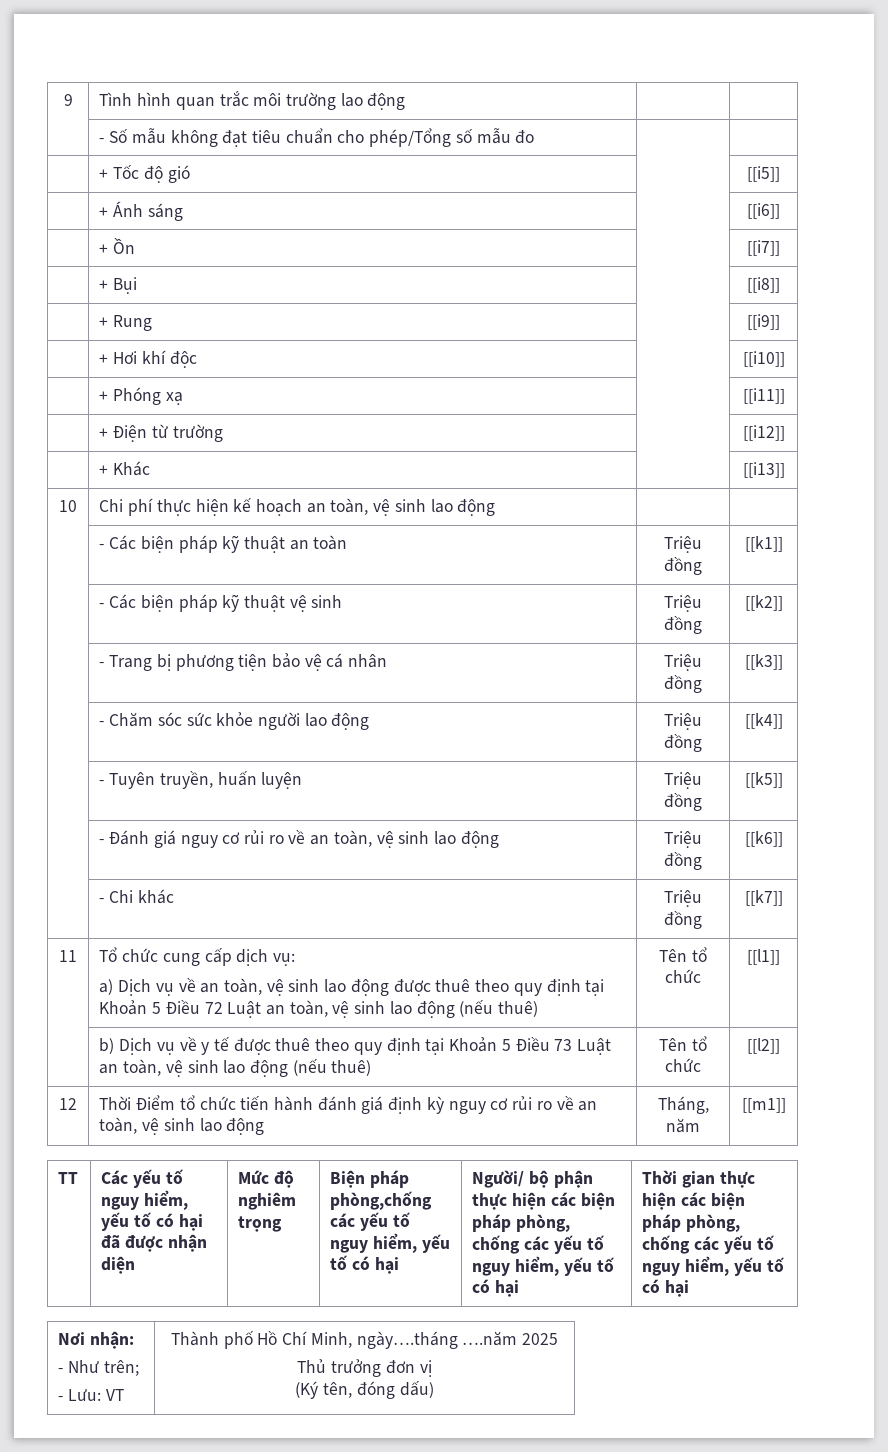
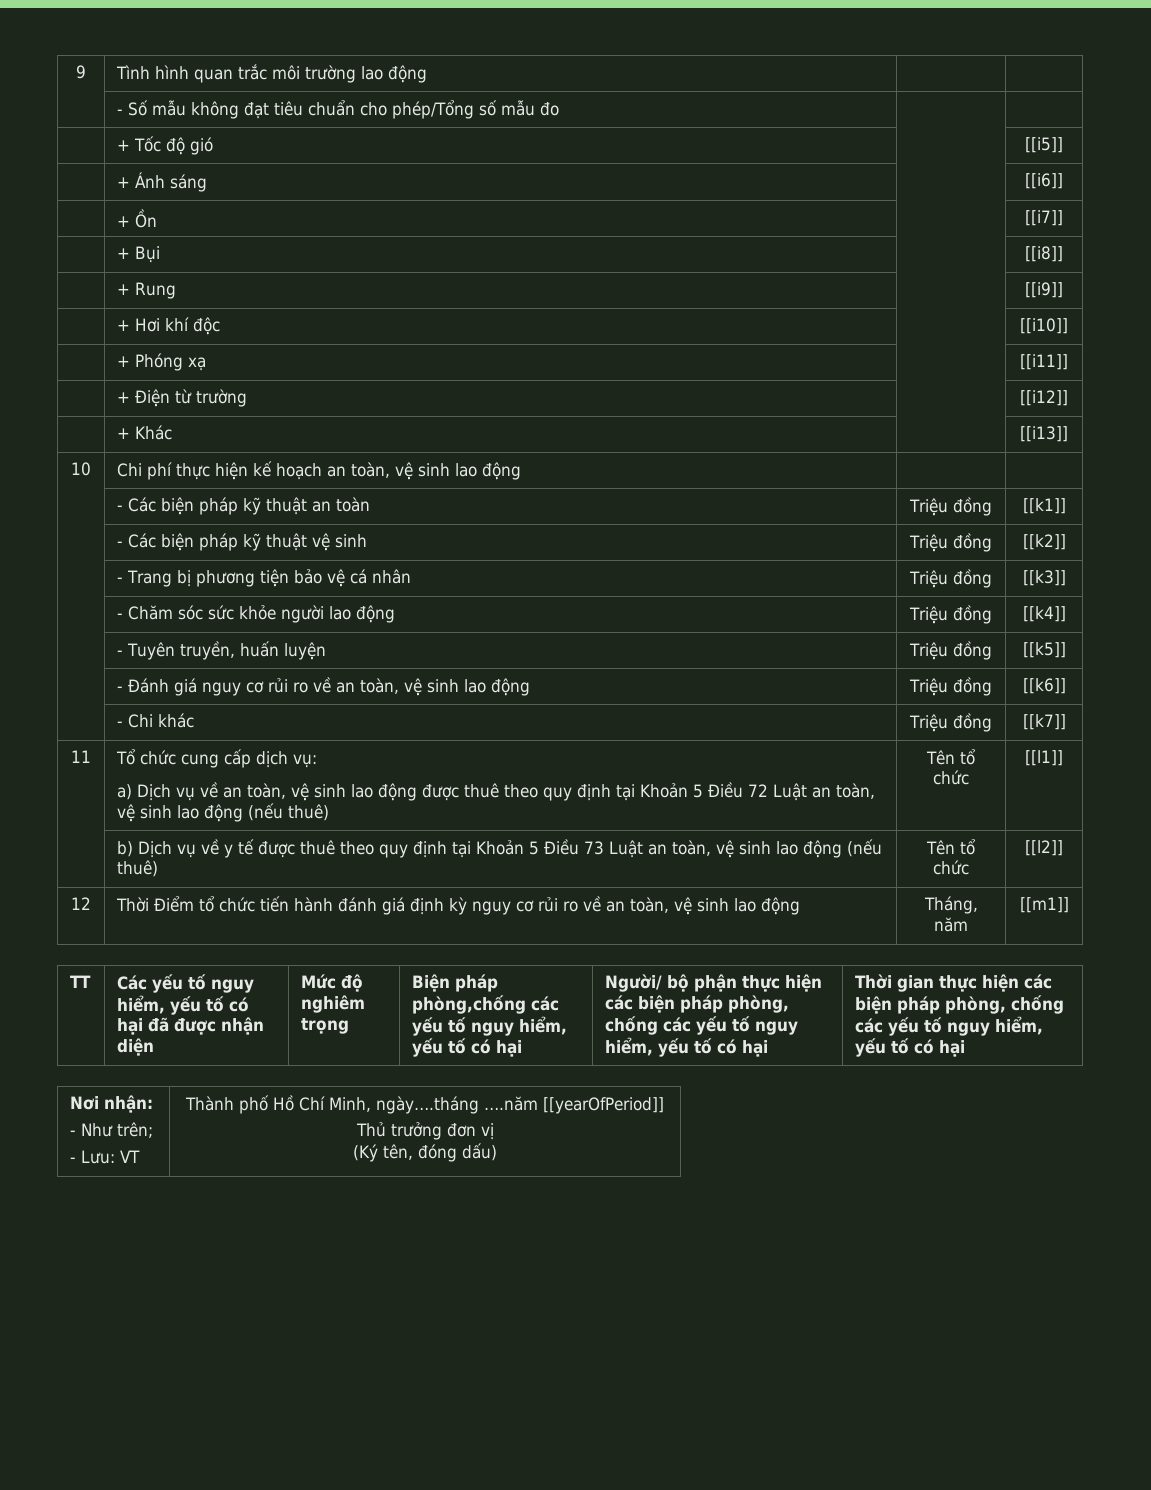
[522,1333,559,1345] 2025 -> [543,1097,664,1114] [[yearOfPeriod]]

